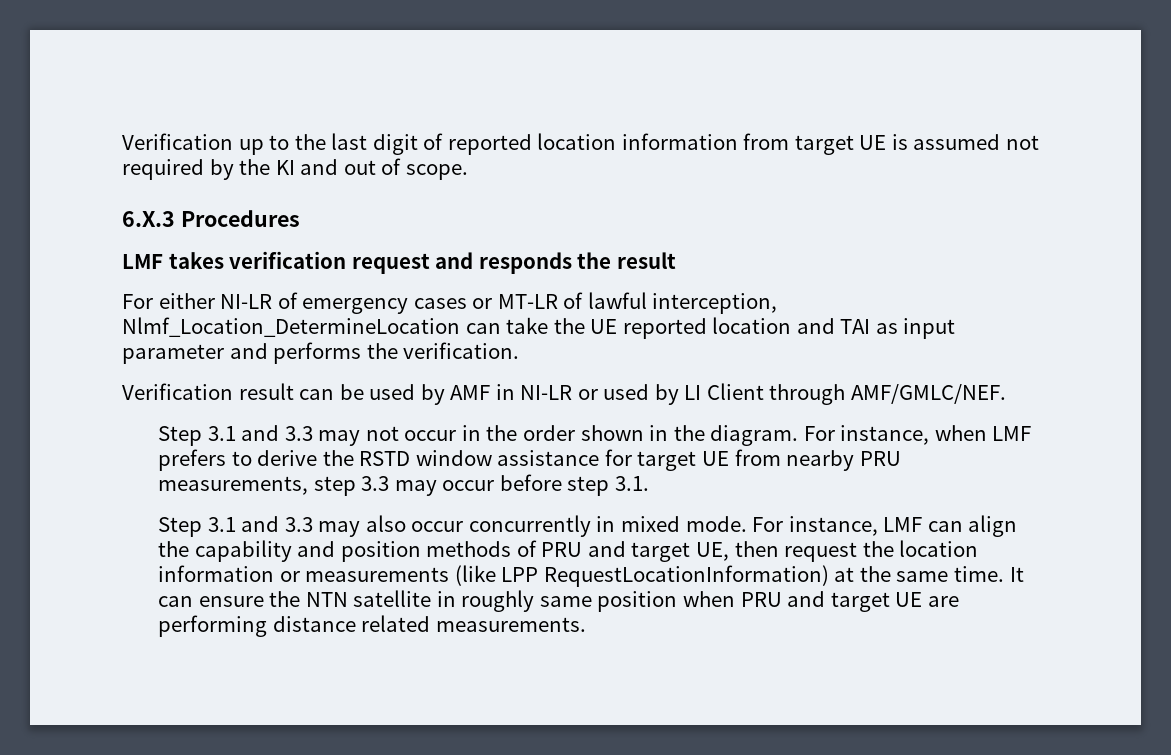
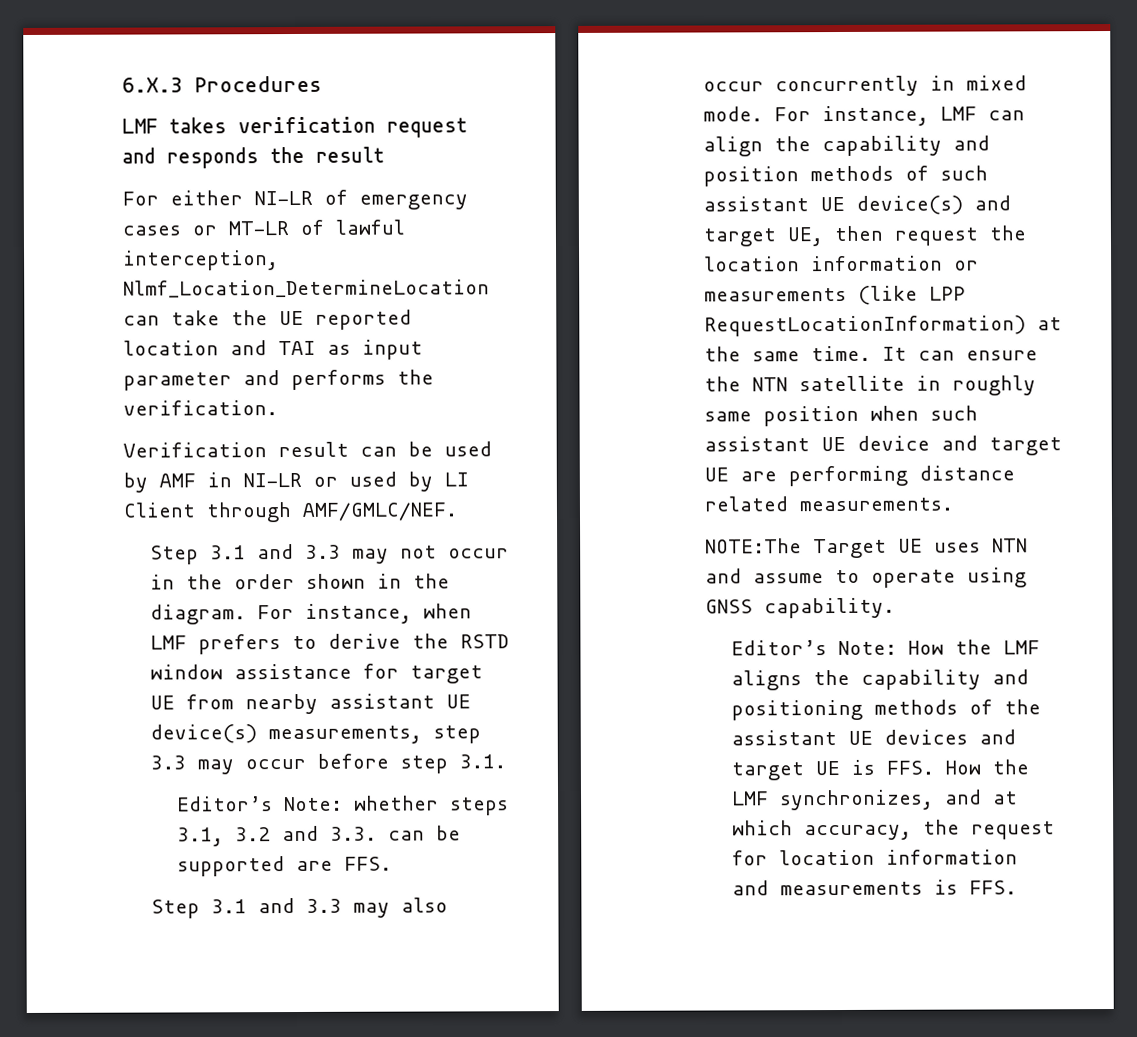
[122,133,1040,155] [122,158,468,180] Verification up to the last digit of reported location information from target UE is assumed not required by the KI and out of scope. // -> (122, 85) none
[859,451,901,466] PRU -> [329,693,472,709] [150,724,258,744] assistant UE device(s)
(649, 483) none -> [177,795,510,816] [177,825,462,847] [177,856,393,877] // Editor’s Note: whether steps 3.1, 3.2 and 3.3. can be supported are FFS.
[541,542,583,557] PRU -> [940,165,989,181] [703,195,964,215] such assistant UE device(s)
[740,592,782,607] PRU -> [930,405,979,421] [704,435,931,452] such assistant UE device
(586, 624) none -> [705,538,1029,559] [705,567,1028,588] [705,597,896,619] [731,639,1041,656] [731,669,1030,691] [731,699,1042,721] [731,729,1017,746] [731,759,1030,781] [732,789,1019,811] [732,819,1056,841] [732,849,1019,866] [732,879,1018,896] // NOTE:The Target UE uses NTN and assume to operate using GNSS capability. // Editor’s Note: How the LMF aligns the capability and positioning methods of the assistant UE devices and target UE is FFS. How the LMF synchronizes, and at which accuracy, the request for location information and measurements is FFS.

